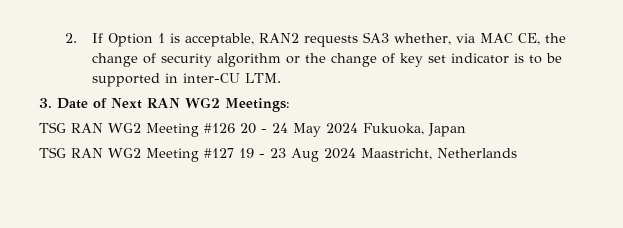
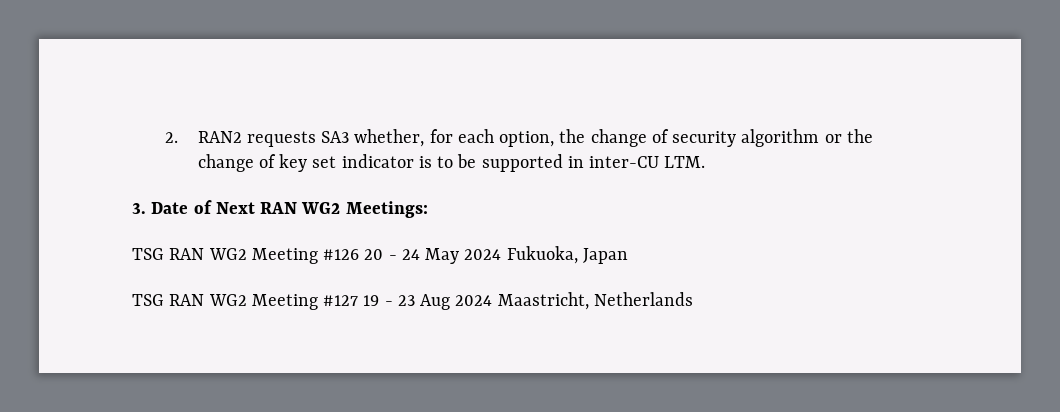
[91,33,254,47] If Option 1 is acceptable, -> (178, 137) none
[455,33,540,45] via MAC CE, -> [429,129,555,147] for each option,

